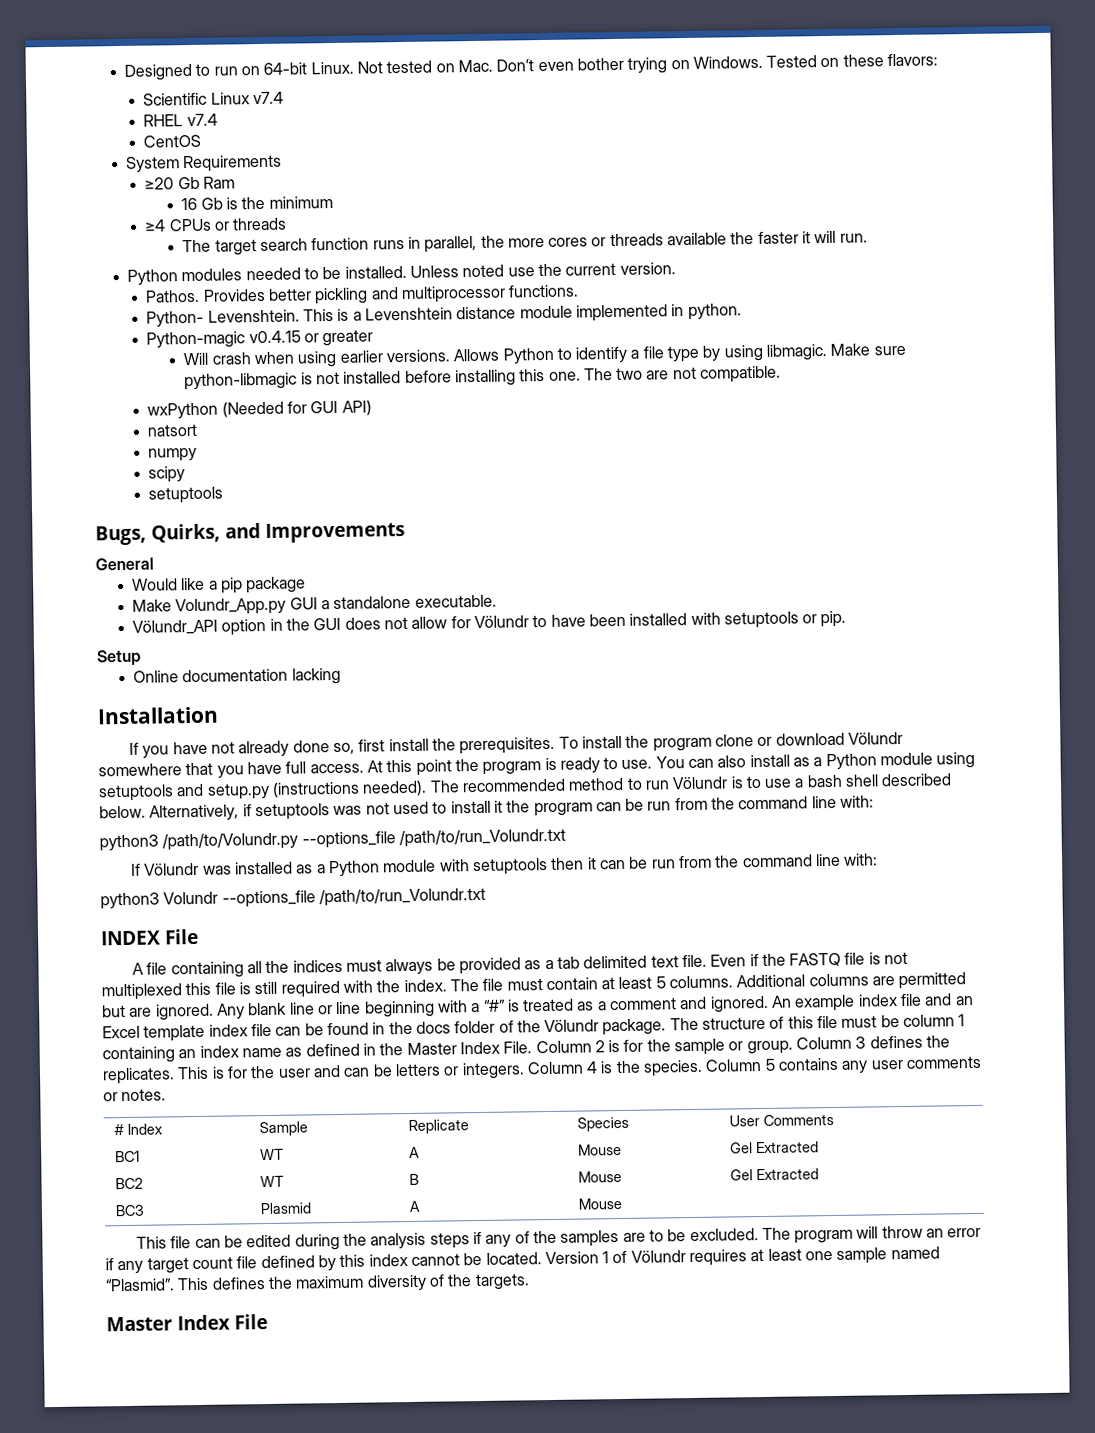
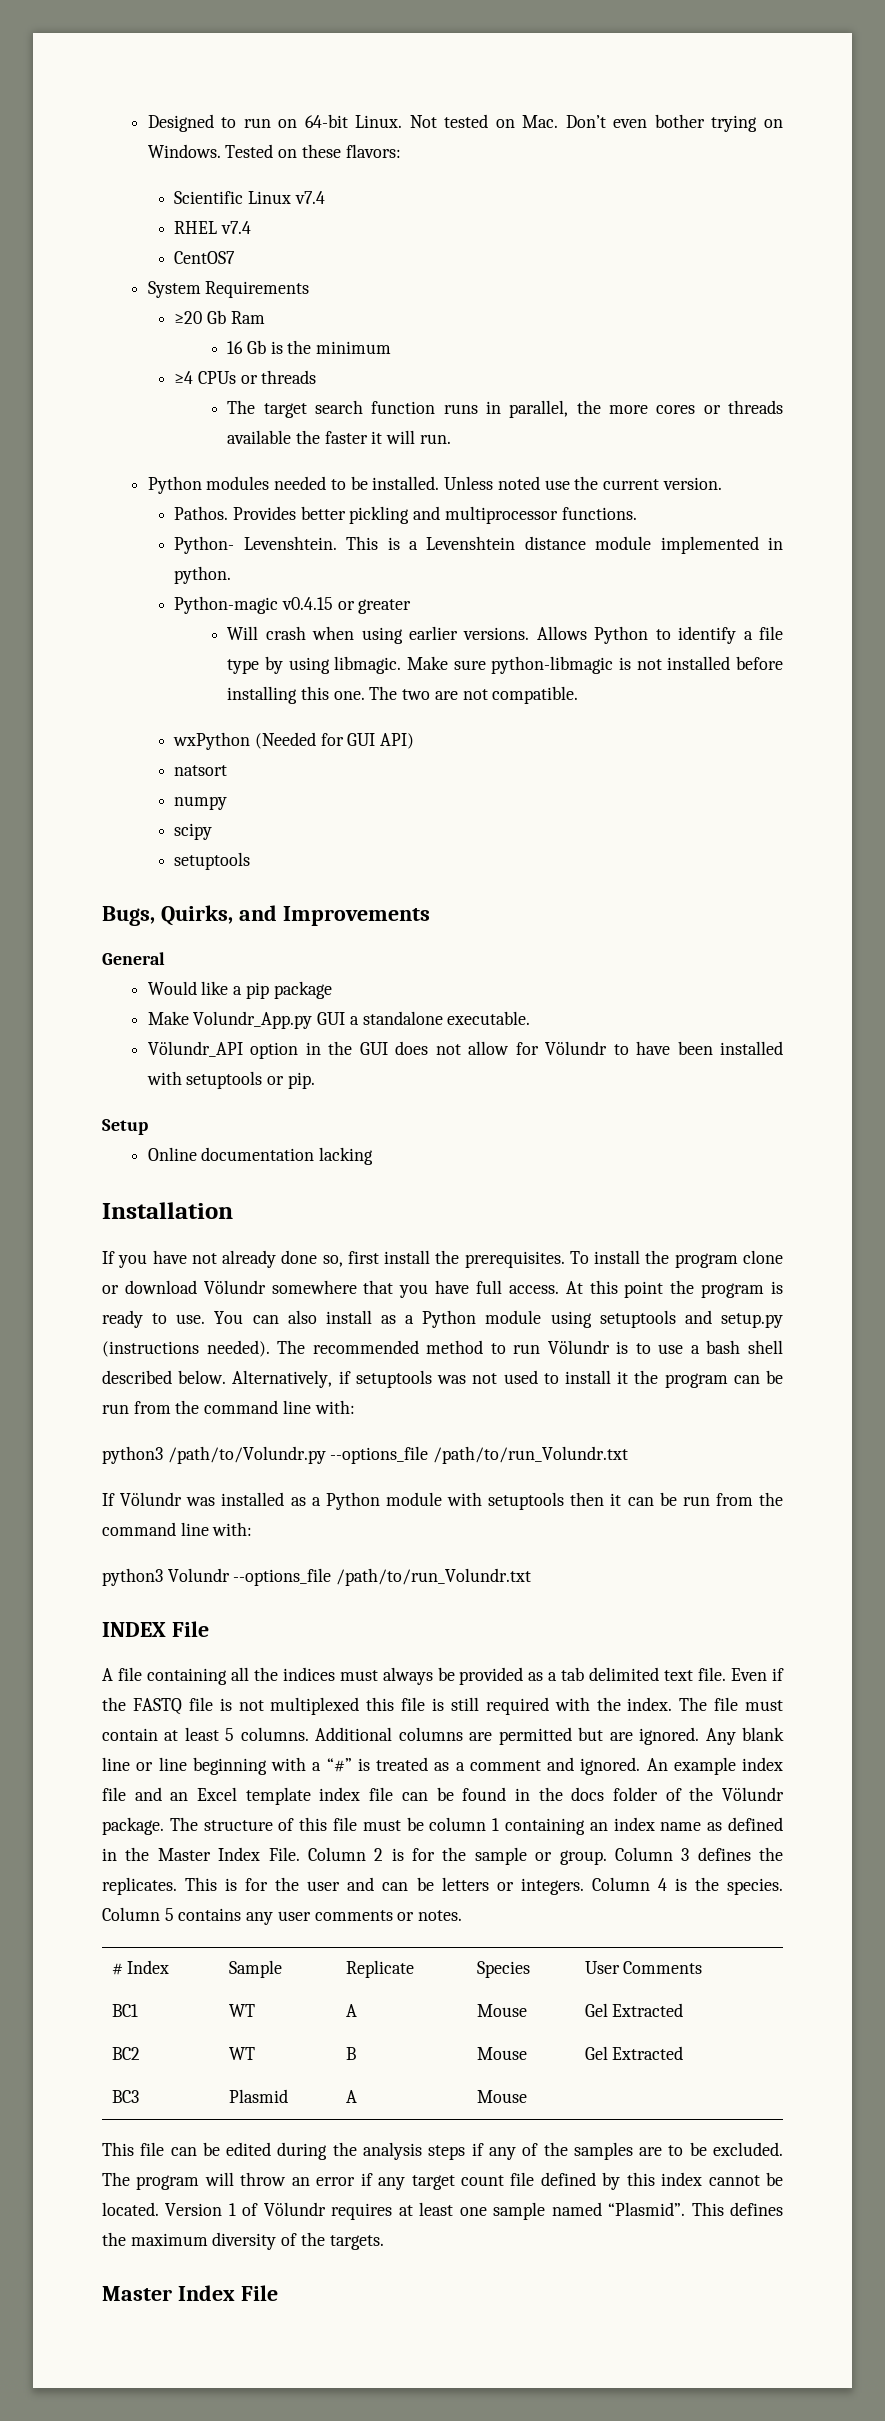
[143,134,202,148] CentOS -> [174,251,236,264] CentOS7

